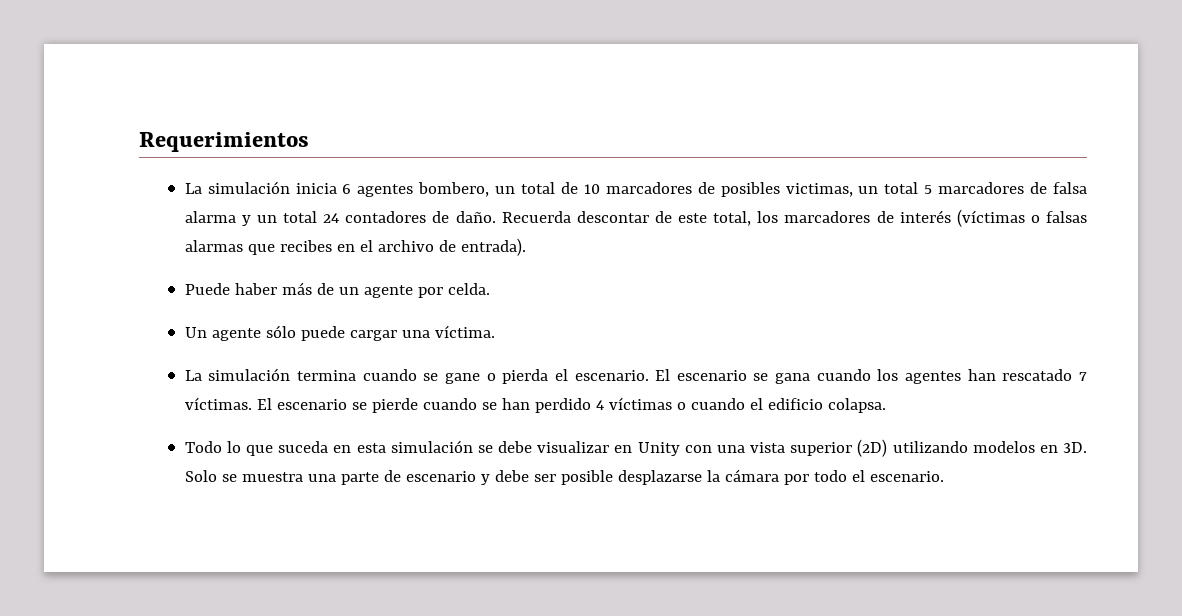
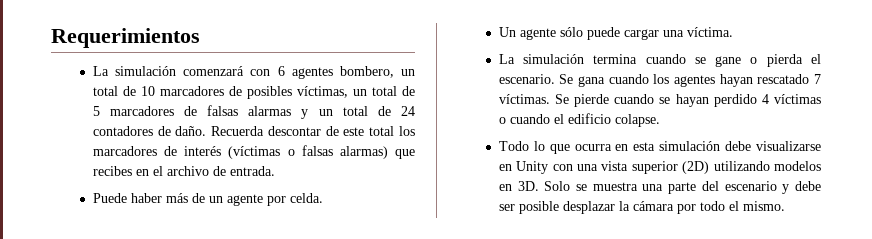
[295,183,337,194] inicia -> [183,66,271,76] comenzará con
[785,182,919,197] victimas, un total -> [296,86,416,98] víctimas, un total de
[1053,182,1087,194] [184,211,236,223] falsa alarma -> [207,105,292,116] falsas alarmas
(318, 217) none -> [377,106,391,116] de
[713,211,752,226] total, -> [369,126,395,136] total
[184,240,243,252] alarmas -> [339,146,388,159] alarmas)
[460,238,526,256] entrada). -> [229,166,275,176] entrada.
[655,369,769,381] El escenario se -> [559,74,574,84] Se
[967,369,996,381] han -> [719,74,753,87] hayan
[256,398,367,410] El escenario se -> [554,94,569,104] Se
[501,398,530,410] han -> [675,94,709,107] hayan
[827,398,886,413] colapsa. -> [614,114,660,127] colapse.
[278,441,329,453] suceda -> [574,144,612,151] ocurra
[477,441,610,453] se debe visualizar -> [725,141,821,151] debe visualizarse
[383,470,401,482] de -> [701,181,719,191] del
[617,470,702,485] desplazarse -> [562,201,615,214] desplazar
[869,471,944,482] escenario. -> [742,201,785,211] mismo.

